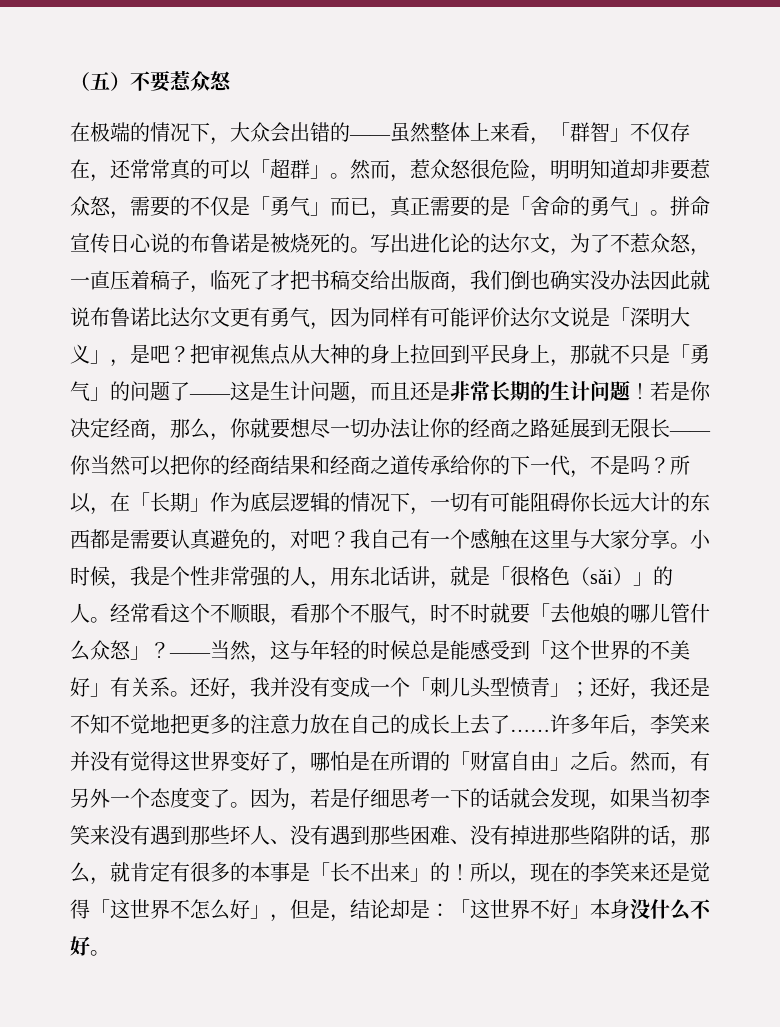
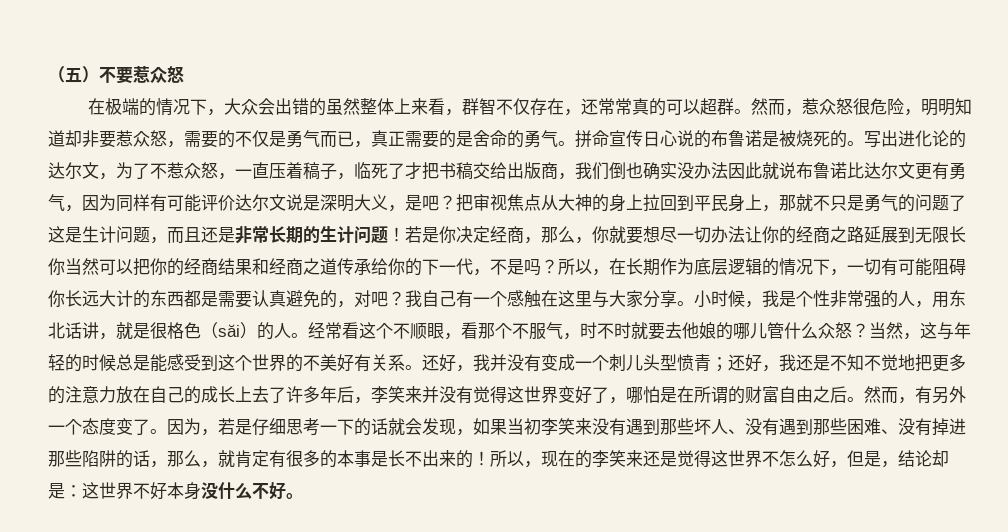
[349,135,391,140] —— -> (327, 107) none
[550,122,630,142] 「群智」 -> [462,98,497,115] 群智
[250,159,330,179] 「超群」 -> [700,98,735,115] 超群
[250,196,330,216] 「勇气」 -> [286,130,320,148] 勇气
[510,196,530,214] 「 -> (473, 139) none
[630,202,650,216] 」 -> (558, 138) none
[610,307,630,325] 「 -> (320, 203) none
[90,350,110,364] 」 -> (388, 202) none
[670,344,710,364] [70,381,110,401] 「勇气」 -> [864,194,898,212] 勇气
[189,394,231,399] —— -> (966, 203) none
[669,431,711,436] —— -> (966, 234) none
[130,492,210,512] 「长期」 -> [626,258,660,276] 长期
[490,566,510,584] 「 -> (150, 331) none
[633,572,653,586] 」 -> (257, 330) none
[530,603,550,621] 「 -> (665, 331) none
[130,642,211,660] 」？—— -> [852,323,869,338] ？
[530,640,550,658] 「 -> (218, 362) none
[90,683,110,697] 」 -> (354, 363) none
[410,677,430,695] 「 -> (609, 363) none
[550,683,570,697] 」 -> (711, 363) none
[510,729,550,732] …… -> (286, 395) none
[450,751,470,769] 「 -> (745, 395) none
[550,757,570,771] 」 -> (813, 394) none
[310,862,330,880] 「 -> (388, 459) none
[410,868,430,882] 」 -> (456, 458) none
[90,899,110,917] 「 -> (711, 458) none
[250,905,270,919] 」 -> (830, 459) none
[450,899,470,917] 「 -> (82, 491) none
[570,905,590,919] 」 -> (167, 491) none

